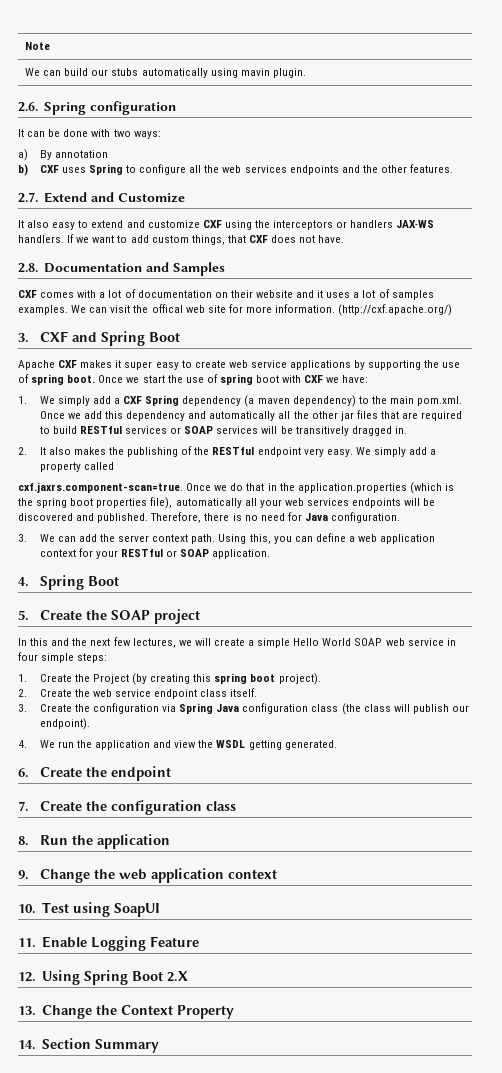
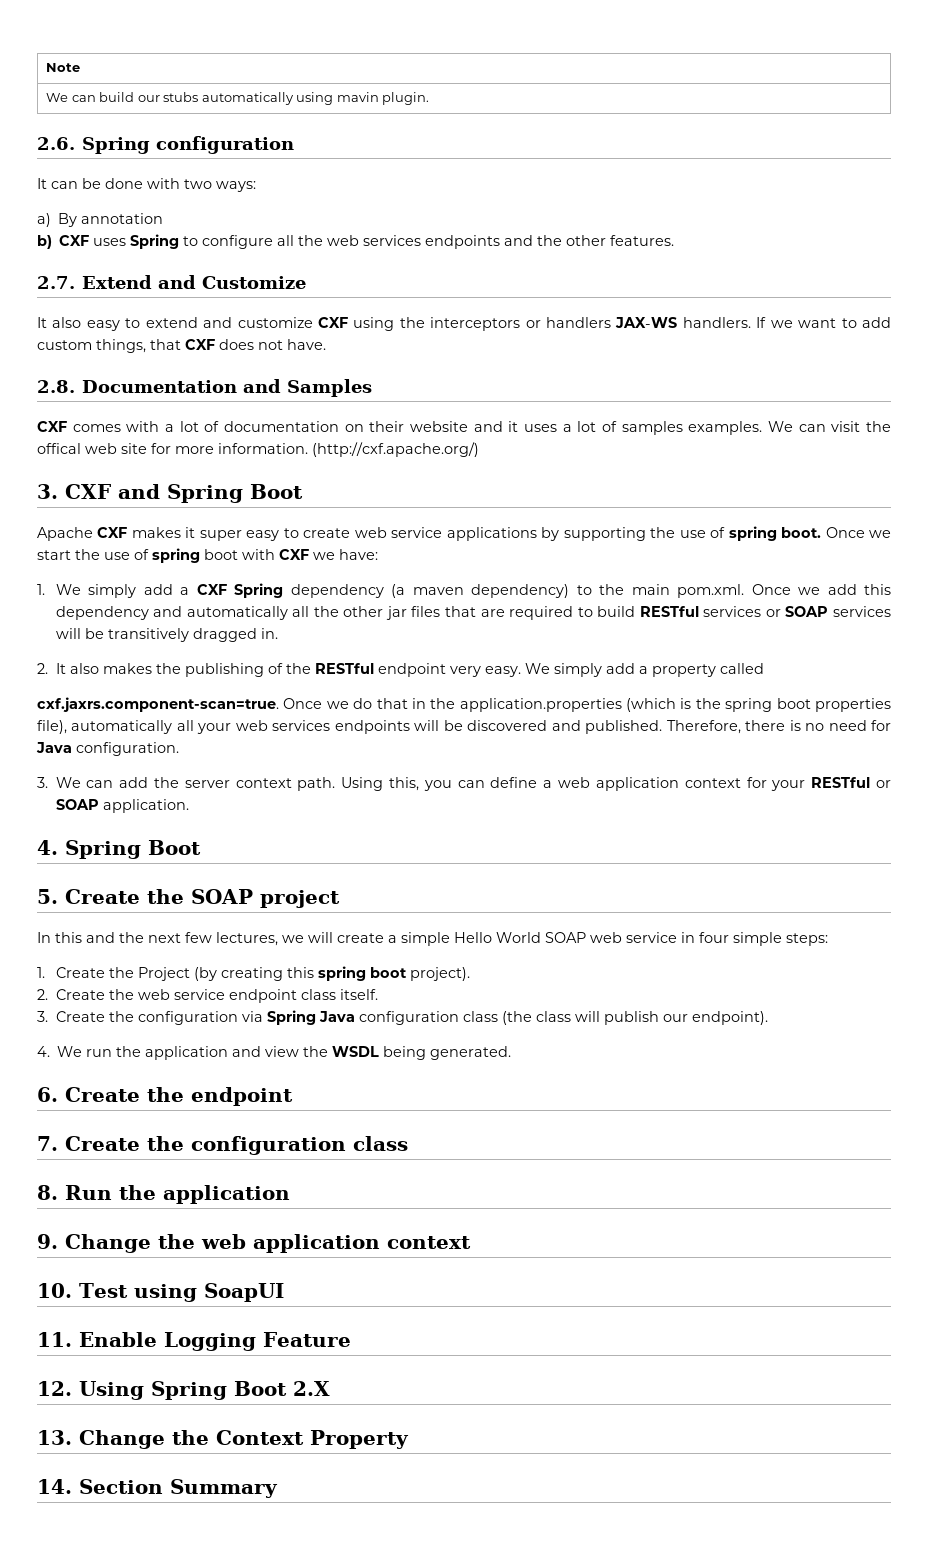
[248,740,282,750] getting -> [383,1046,427,1060] being

